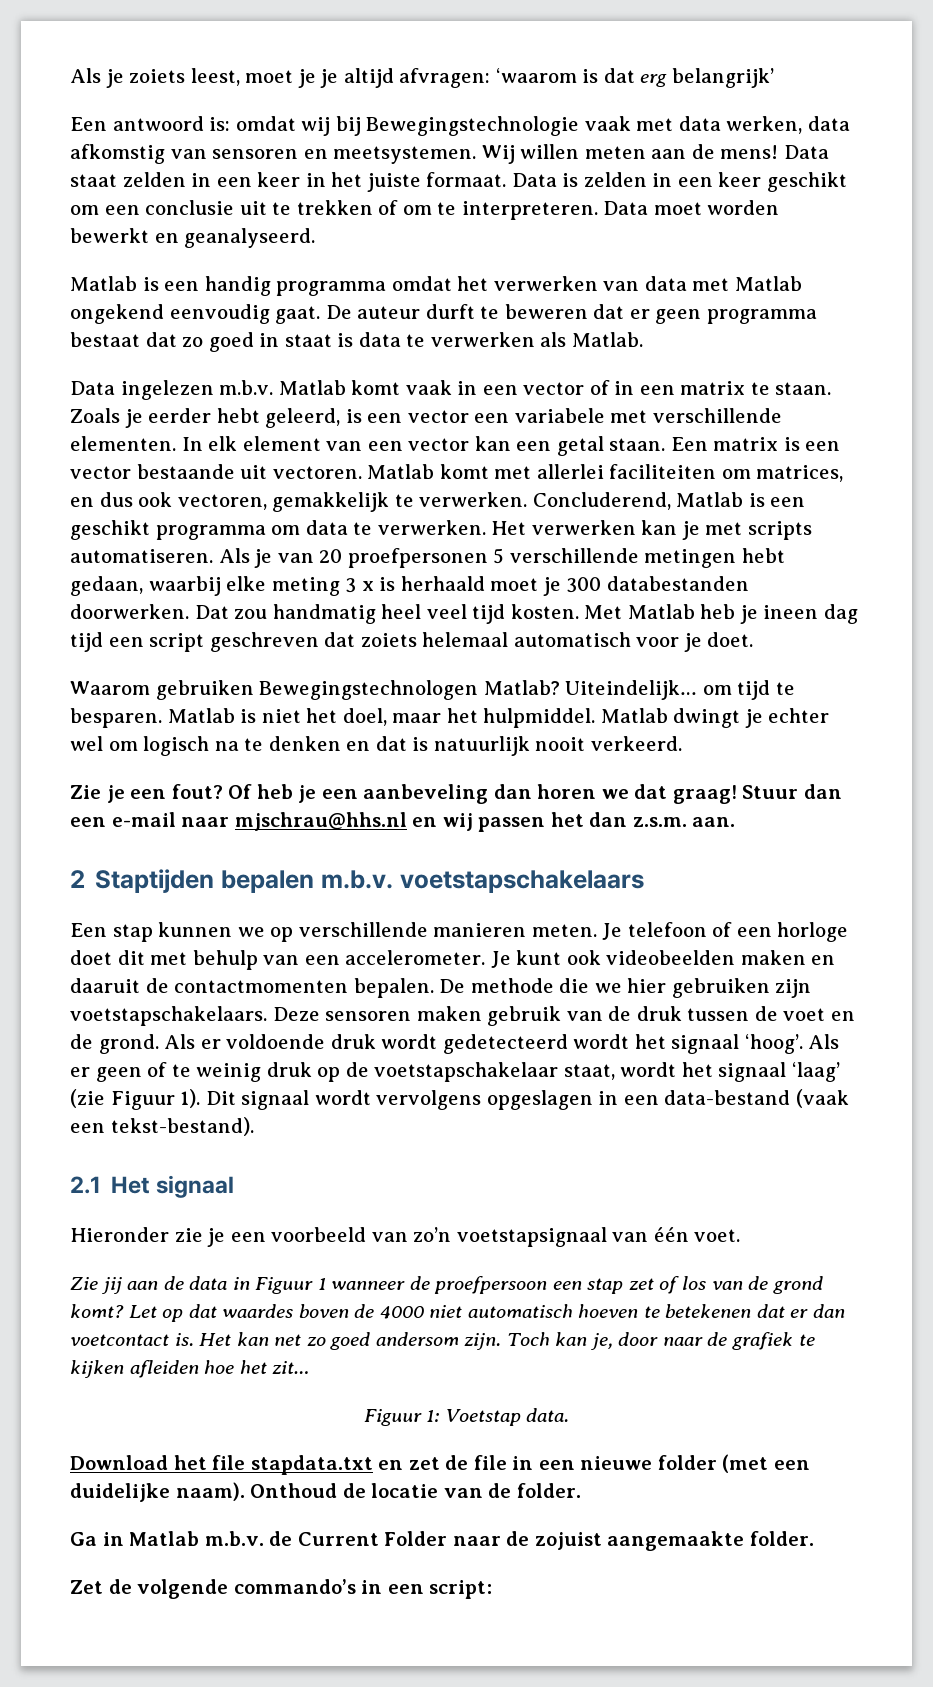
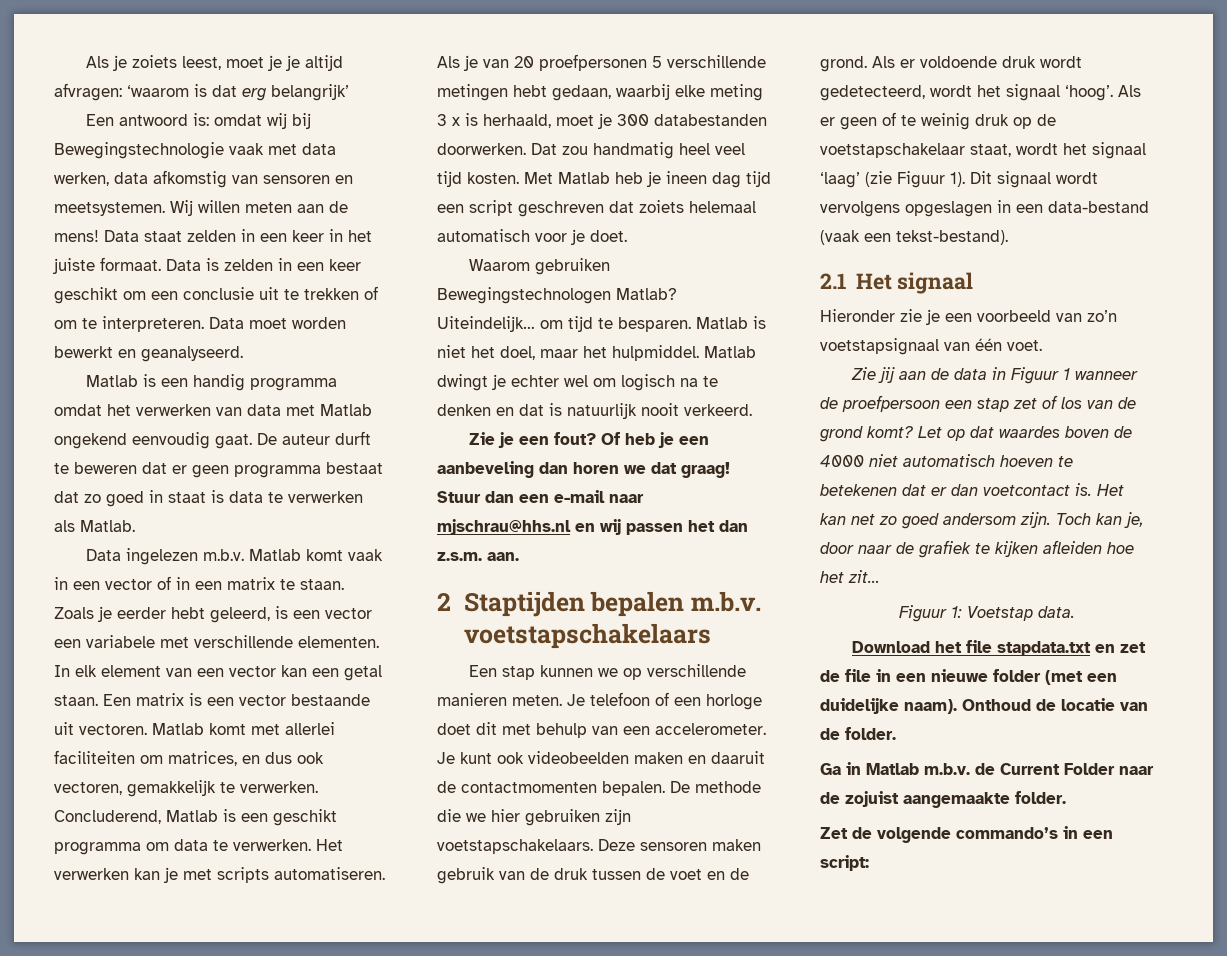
[400,576,485,591] herhaald -> [483,114,551,128] herhaald,
[442,1034,568,1054] gedetecteerd -> [820,85,925,101] gedetecteerd,

